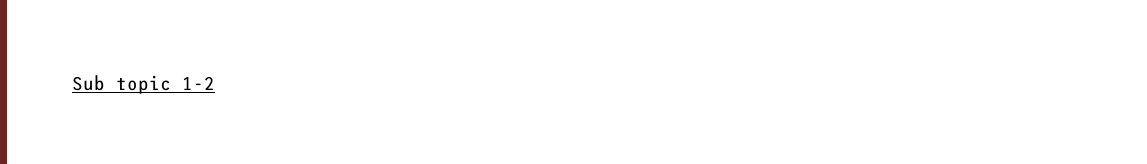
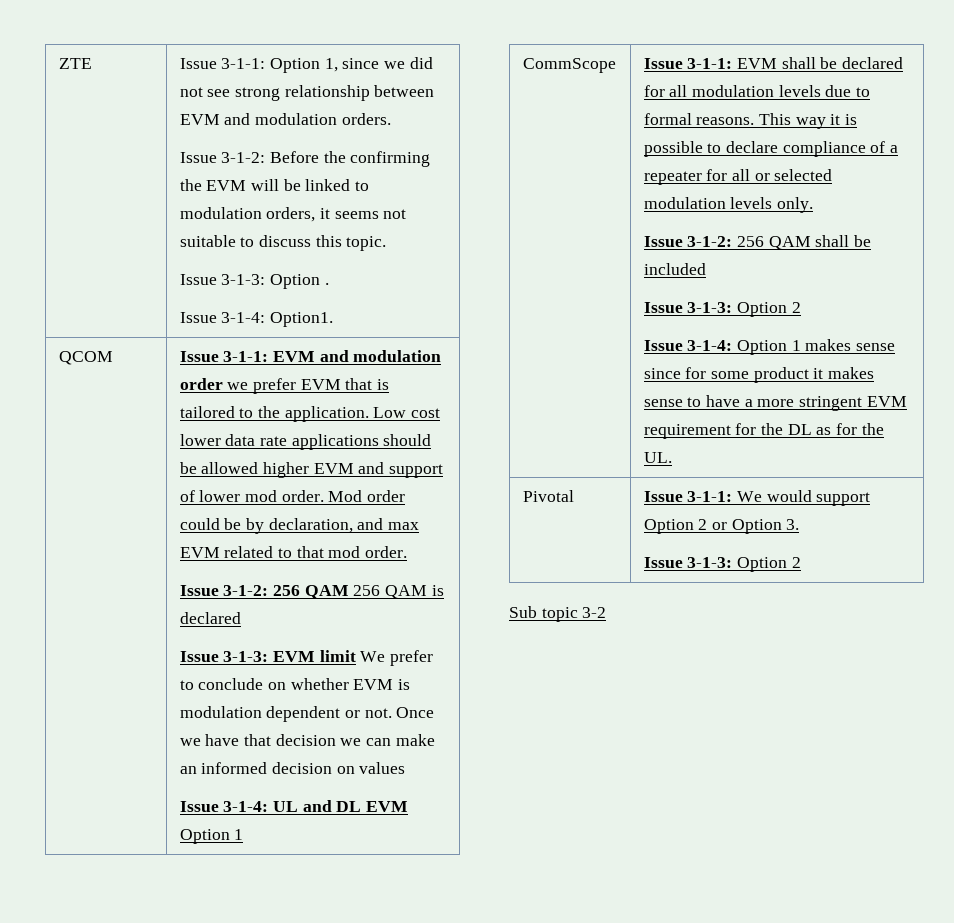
(72, 83) none -> [58,58,92,69] [179,57,433,73] [179,85,435,101] [179,113,391,125] [179,151,431,167] [179,179,370,191] [179,207,407,222] [179,235,387,251] [179,274,329,289] [179,312,333,327] [58,351,113,365] [179,350,442,362] [179,378,390,394] [179,406,441,422] [179,434,432,450] [179,462,444,478] [179,490,406,502] [179,518,420,534] [179,546,408,558] [179,585,444,599] [179,612,241,624] [179,650,434,666] [179,678,411,690] [179,706,435,722] [179,734,435,746] [179,762,406,774] [179,800,409,812] [179,829,244,844] [522,58,616,73] [643,57,904,69] [643,85,871,97] [643,113,858,129] [643,141,899,157] [643,169,833,185] [643,197,813,213] [643,235,872,250] [643,263,706,275] [643,302,801,317] [643,339,896,355] [643,367,875,383] [643,395,907,411] [643,423,884,439] [643,452,672,463] [522,490,574,502] [643,490,871,506] [643,519,800,534] [643,557,801,572] ZTE | Issue 3-1-1: Option 1, since we did not see strong relationship between EVM and modulation orders. // Issue 3-1-2: Before the confirming the EVM will be linked to modulation orders, it seems not suitable to discuss this topic. // Issue 3-1-3: Option . // Issue 3-1-4: Option1. // QCOM | Issue 3-1-1: EVM and modulation order we prefer EVM that is tailored to the application. Low cost lower data rate applications should be allowed higher EVM and support of lower mod order. Mod order could be by declaration, and max EVM related to that mod order. // Issue 3-1-2: 256 QAM 256 QAM is declared // Issue 3-1-3: EVM limit We prefer to conclude on whether EVM is modulation dependent or not. Once we have that decision we can make an informed decision on values // Issue 3-1-4: UL and DL EVM Option 1 // CommScope | Issue 3-1-1: EVM shall be declared for all modulation levels due to formal reasons. This way it is possible to declare compliance of a repeater for all or selected modulation levels only. // Issue 3-1-2: 256 QAM shall be included // Issue 3-1-3: Option 2 // Issue 3-1-4: Option 1 makes sense since for some product it makes sense to have a more stringent EVM requirement for the DL as for the UL. // Pivotal | Issue 3-1-1: We would support Option 2 or Option 3. // Issue 3-1-3: Option 2 //
[182,76,215,90] 1-2 -> [582,607,607,618] 3-2

